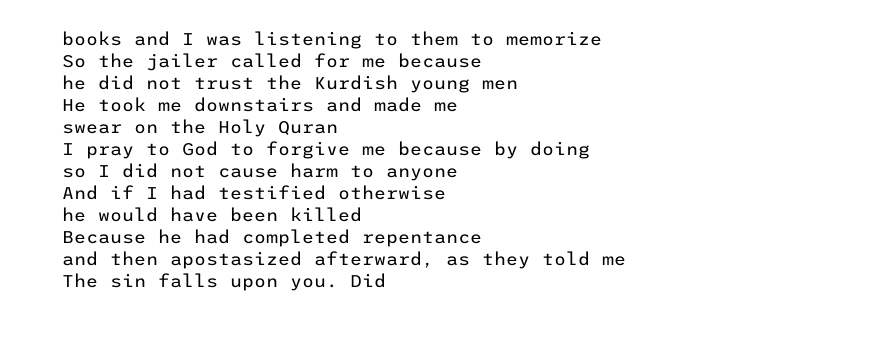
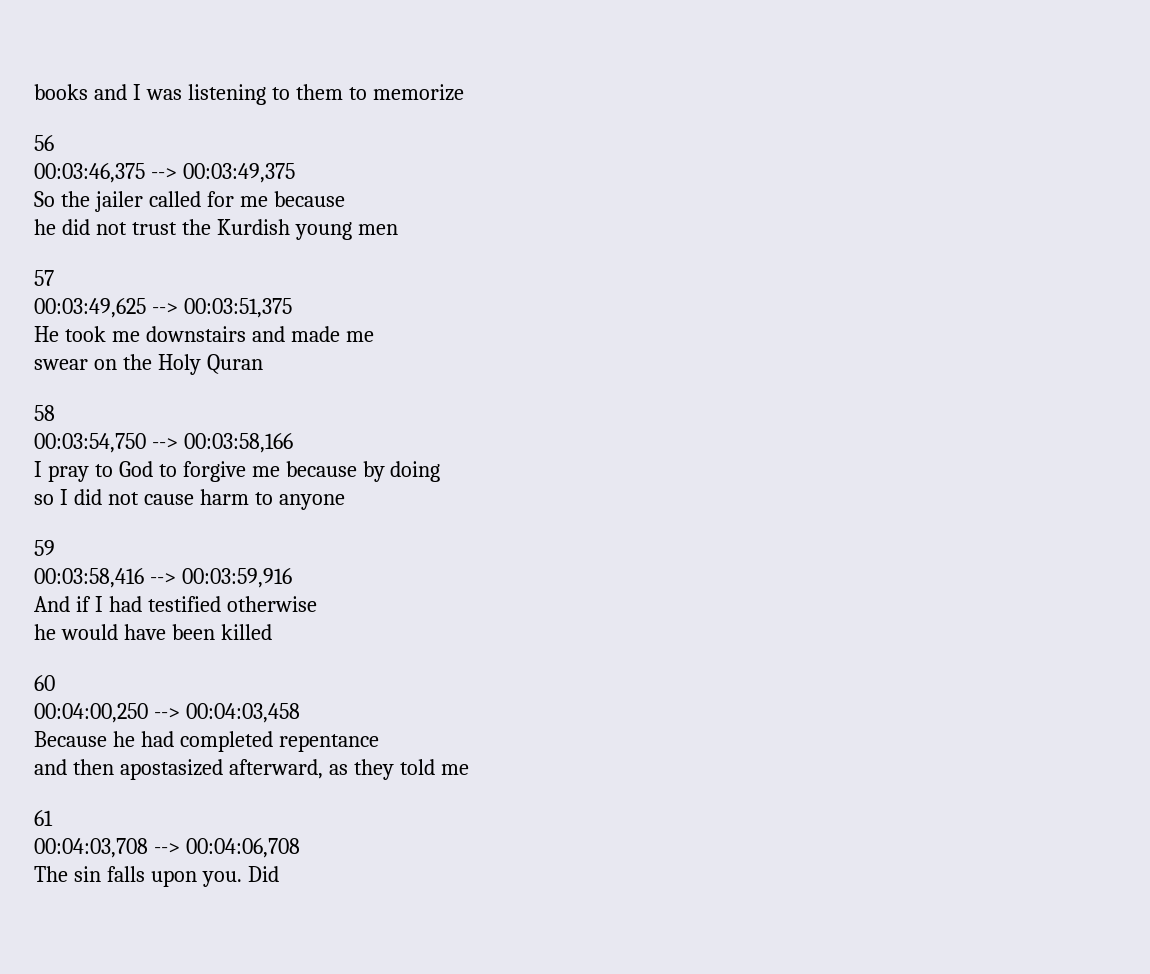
(602, 38) none -> [34,135,54,151] [34,163,295,183] // 56 // 00:03:46,375 --> 00:03:49,375
(518, 85) none -> [34,270,54,286] [34,298,292,318] // 57 // 00:03:49,625 --> 00:03:51,375
(338, 128) none -> [34,405,55,421] [34,433,293,453] // 58 // 00:03:54,750 --> 00:03:58,166
(458, 174) none -> [34,540,55,556] [34,568,292,588] // 59 // 00:03:58,416 --> 00:03:59,916
(362, 214) none -> [34,675,55,691] [34,703,300,723] // 60 // 00:04:00,250 --> 00:04:03,458
(626, 261) none -> [34,810,53,826] [34,838,300,858] // 61 // 00:04:03,708 --> 00:04:06,708

